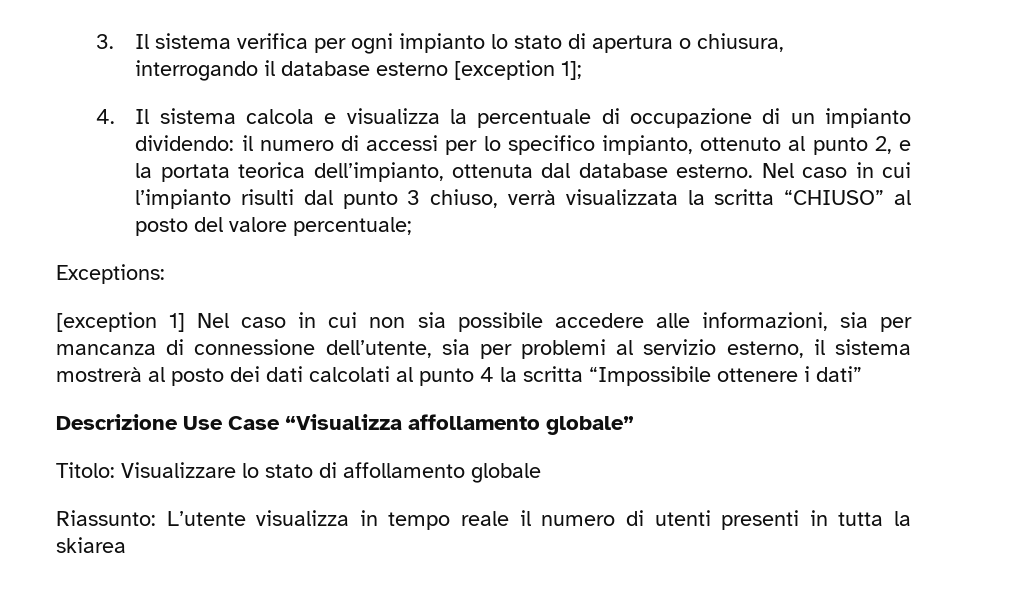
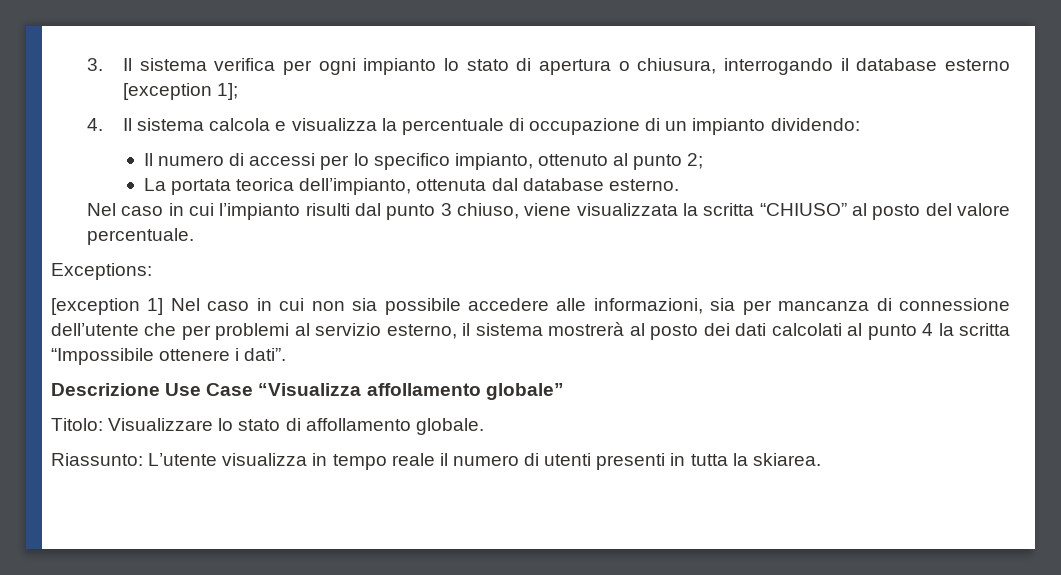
[241,135,253,151] il -> [143,153,153,166] // Il
[874,136,911,154] [135,163,153,178] 2, e la -> [687,153,704,169] [143,178,166,191] 2; // La
(754, 171) none -> (679, 185) //
[508,190,557,205] verrà -> [524,203,572,216] viene
[293,217,413,236] percentuale; -> [86,228,194,245] percentuale.
[325,339,470,358] dell’utente, sia -> [51,323,177,336] dell’utente che
[816,366,862,382] dati” -> [244,348,287,361] dati”.
[471,463,541,483] globale -> [415,418,484,435] globale.
[56,537,126,553] skiarea -> [752,453,821,466] skiarea.

